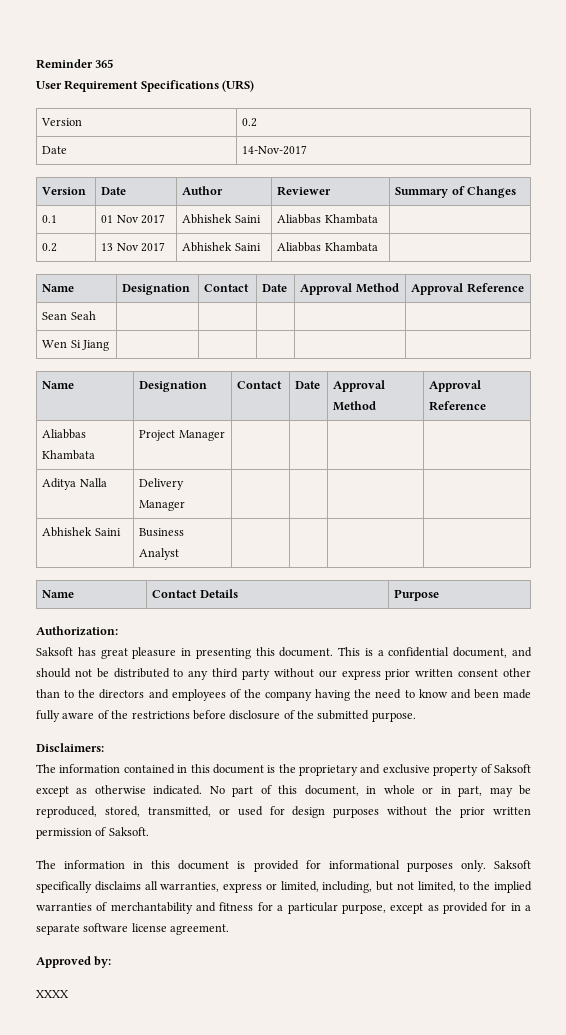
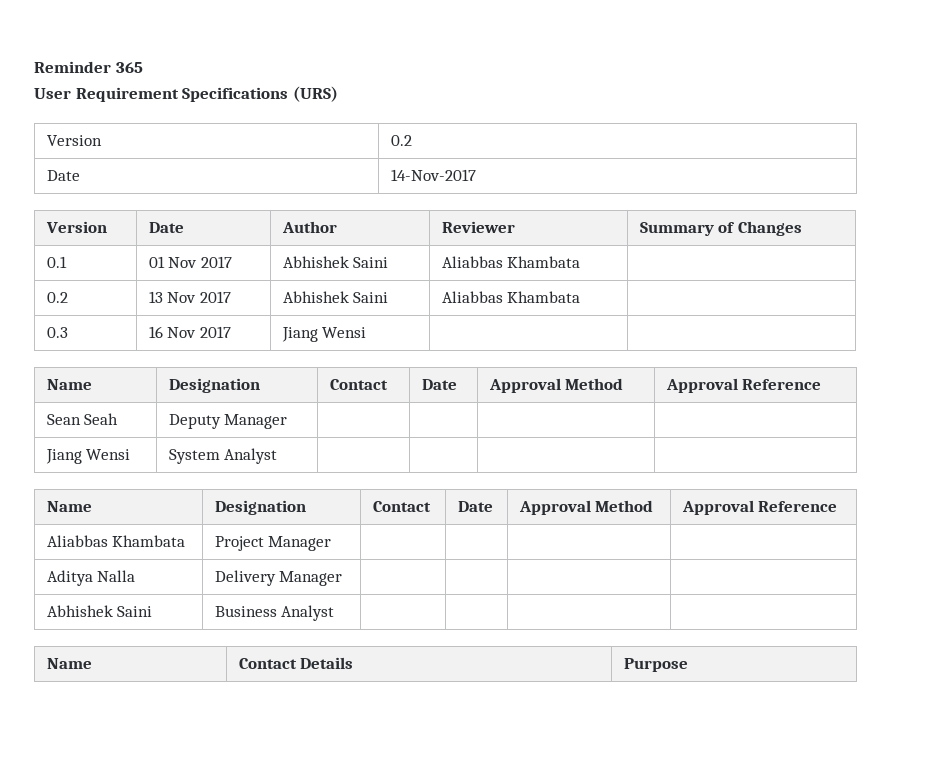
(378, 247) none -> [46,327,68,338] [148,326,231,338] [281,327,367,342] // 0.3 | 16 Nov 2017 | Jiang Wensi | |
[42,340,110,351] | | | | // Wen Si Jiang | -> [168,414,288,429] [45,449,131,464] [168,448,278,464] Deputy Manager | | | | // Jiang Wensi | System Analyst
[36,626,118,636] [36,647,532,659] [36,668,531,680] [36,689,531,701] [36,710,416,722] [36,743,104,752] [36,764,531,776] [36,785,531,797] [36,806,532,818] [36,827,149,839] [36,860,531,872] [36,881,532,893] [36,902,531,914] [36,923,230,935] [36,956,112,968] [36,990,69,998] // Authorization: // Saksoft has great pleasure in presenting this document. This is a confidential document, and should not be distributed to any third party without our express prior written consent other than to the directors and employees of the company having the need to know and been made fully aware of the restrictions before disclosure of the submitted purpose. // Disclaimers: // The information contained in this document is the proprietary and exclusive property of Saksoft except as otherwise indicated. No part of this document, in whole or in part, may be reproduced, stored, transmitted, or used for design purposes without the prior written permission of Saksoft. // The information in this document is provided for informational purposes only. Saksoft specifically disclaims all warranties, express or limited, including, but not limited, to the implied warranties of merchantability and fitness for a particular purpose, except as provided for in a separate software license agreement. // Approved by: // XXXX -> (688, 665) none

